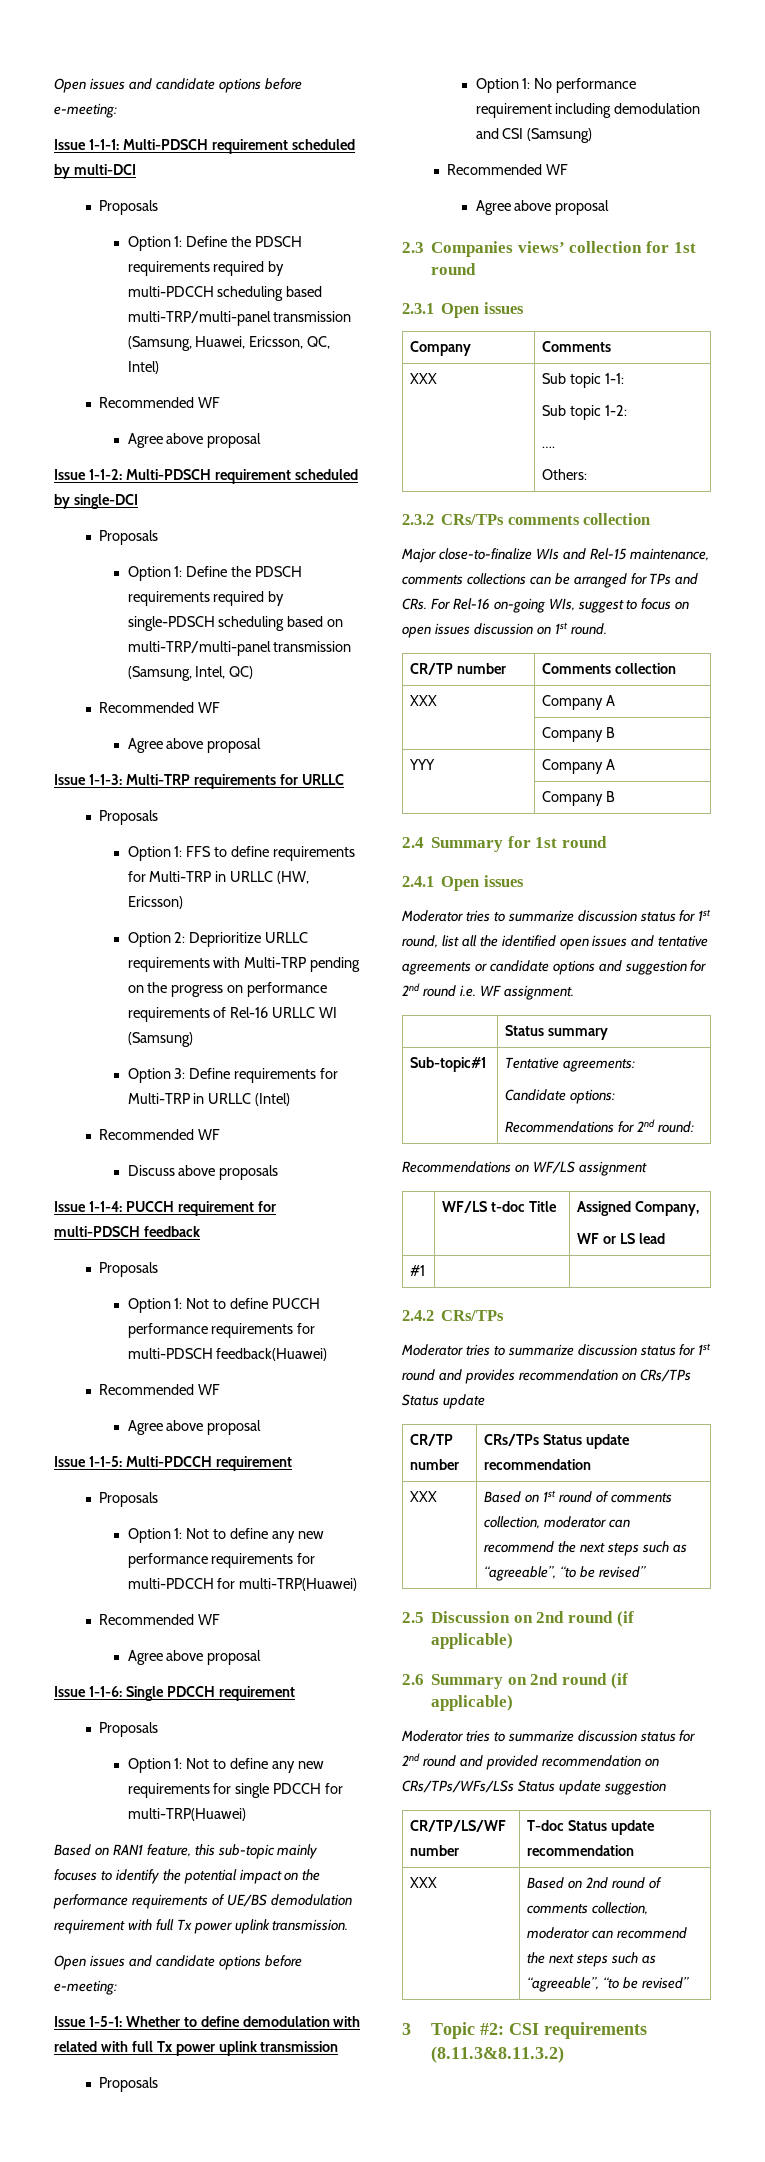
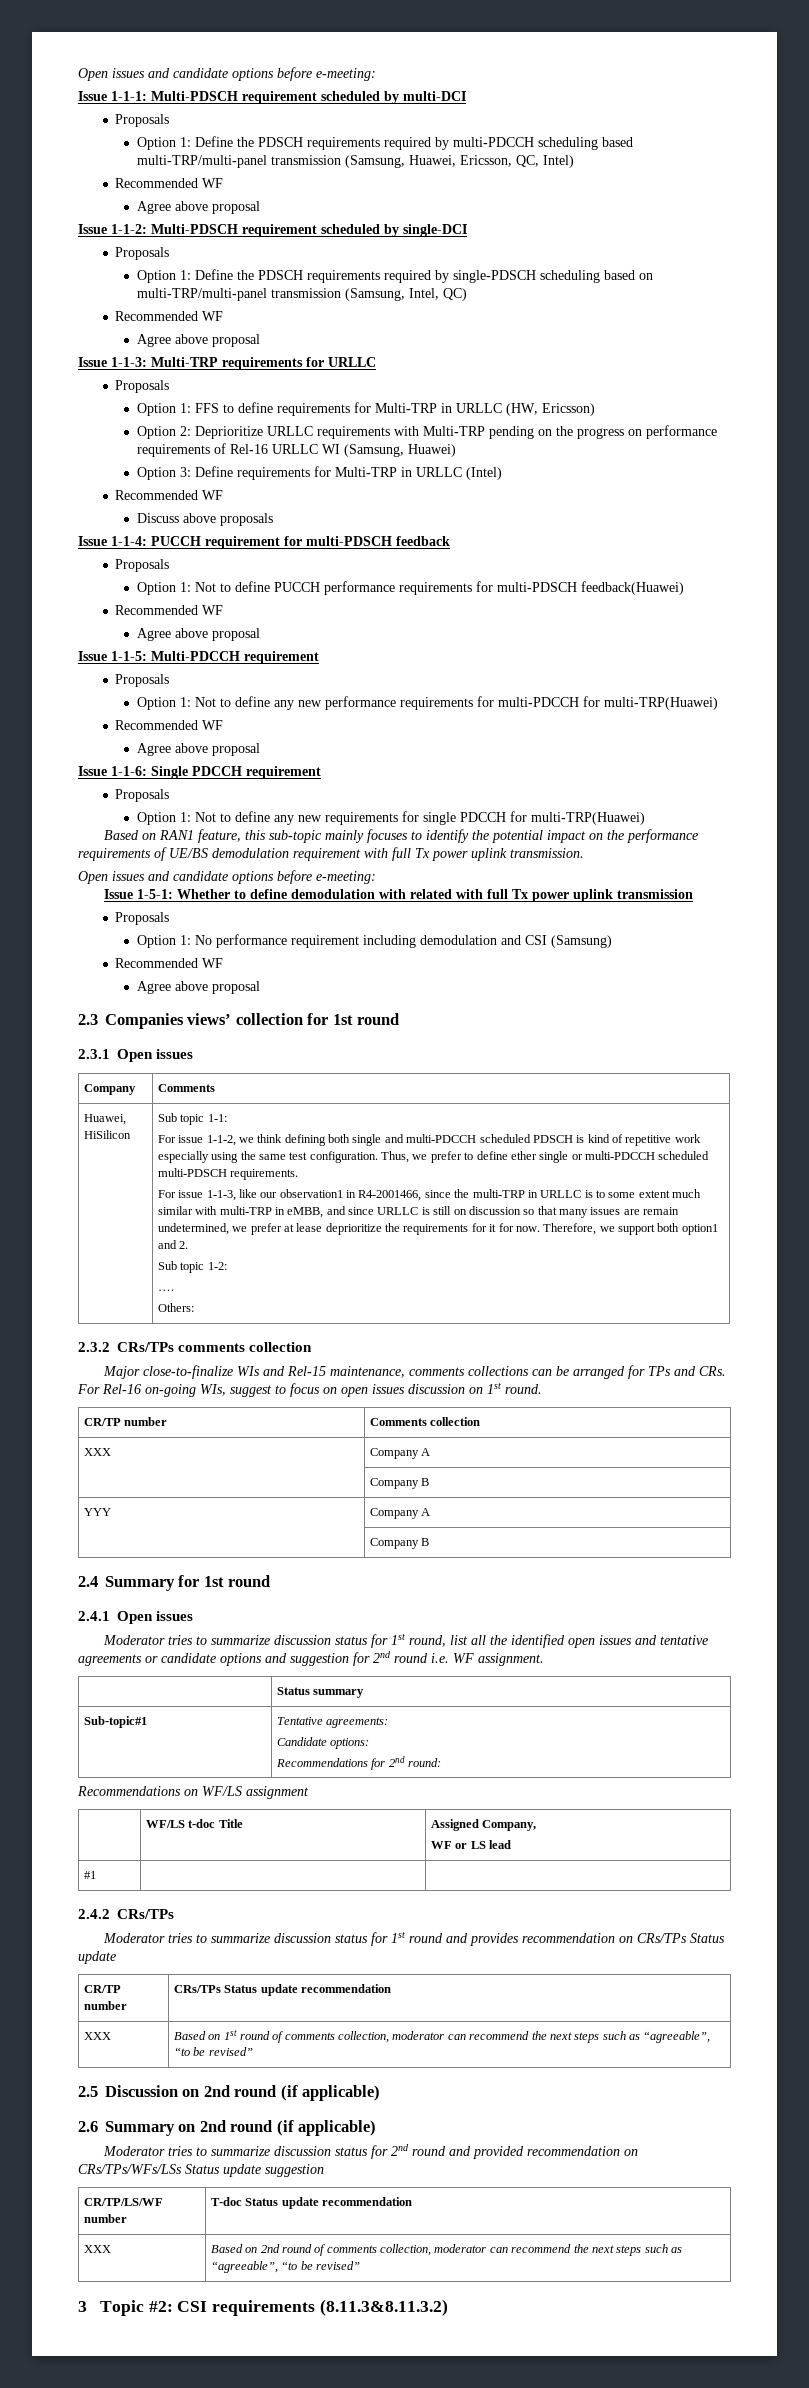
[127,1032,193,1047] (Samsung) -> [343,444,456,457] (Samsung, Huawei)
[410,373,438,384] XXX -> [83,1114,126,1125] [83,1130,131,1139] Huawei, HiSilicon
(625, 378) none -> [157,1134,701,1146] [157,1151,710,1163] [157,1168,299,1180] [157,1189,702,1201] [157,1206,680,1218] [157,1223,718,1235] [157,1240,189,1249] // For issue 1-1-2, we think defining both single and multi-PDCCH scheduled PDSCH is kind of repetitive work especially using the same test configuration. Thus, we prefer to define ether single or multi-PDCCH scheduled multi-PDSCH requirements. // For issue 1-1-3, like our observation1 in R4-2001466, since the multi-TRP in URLLC is to some extent much similar with multi-TRP in eMBB, and since URLLC is still on discussion so that many issues are remain undetermined, we prefer at lease deprioritize the requirements for it for now. Therefore, we support both option1 and 2.

